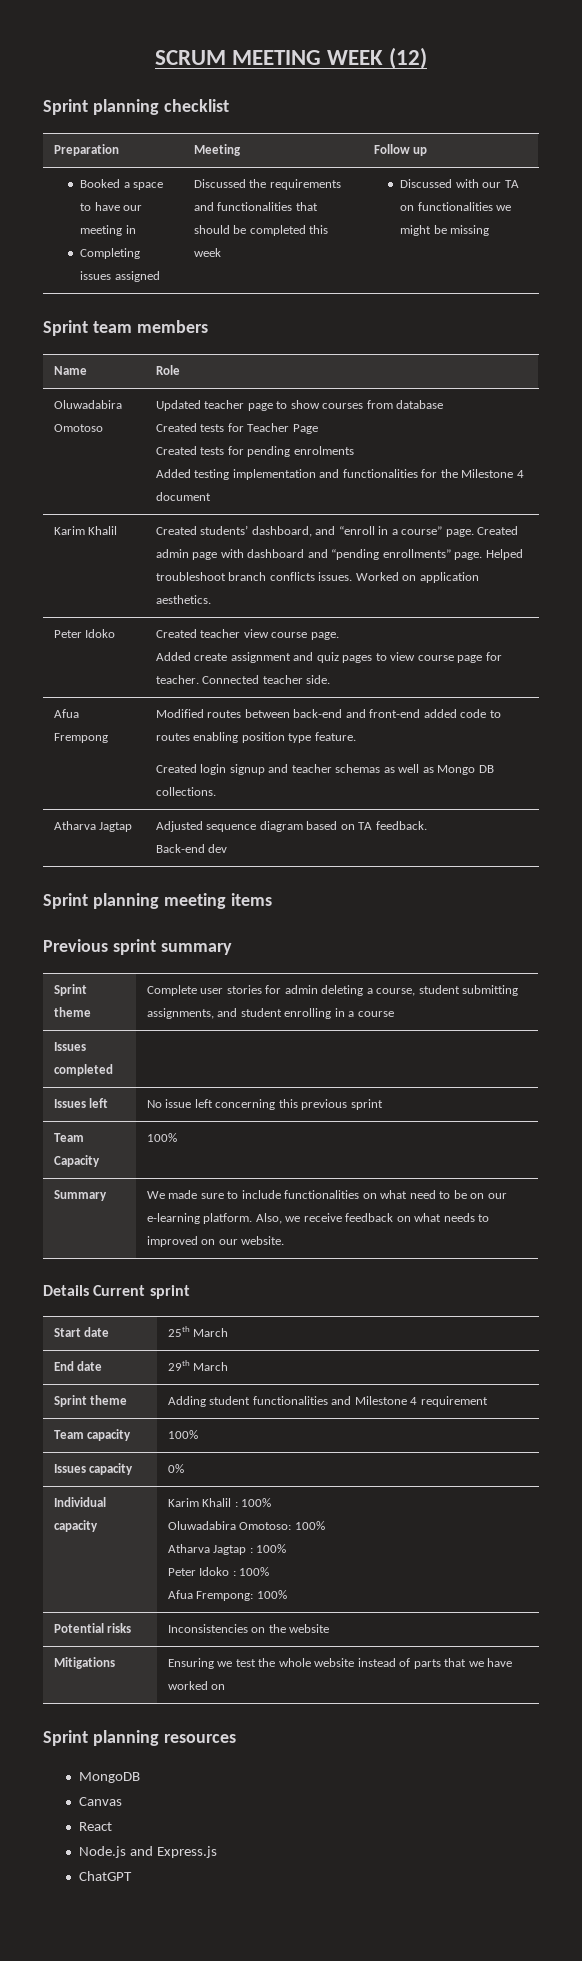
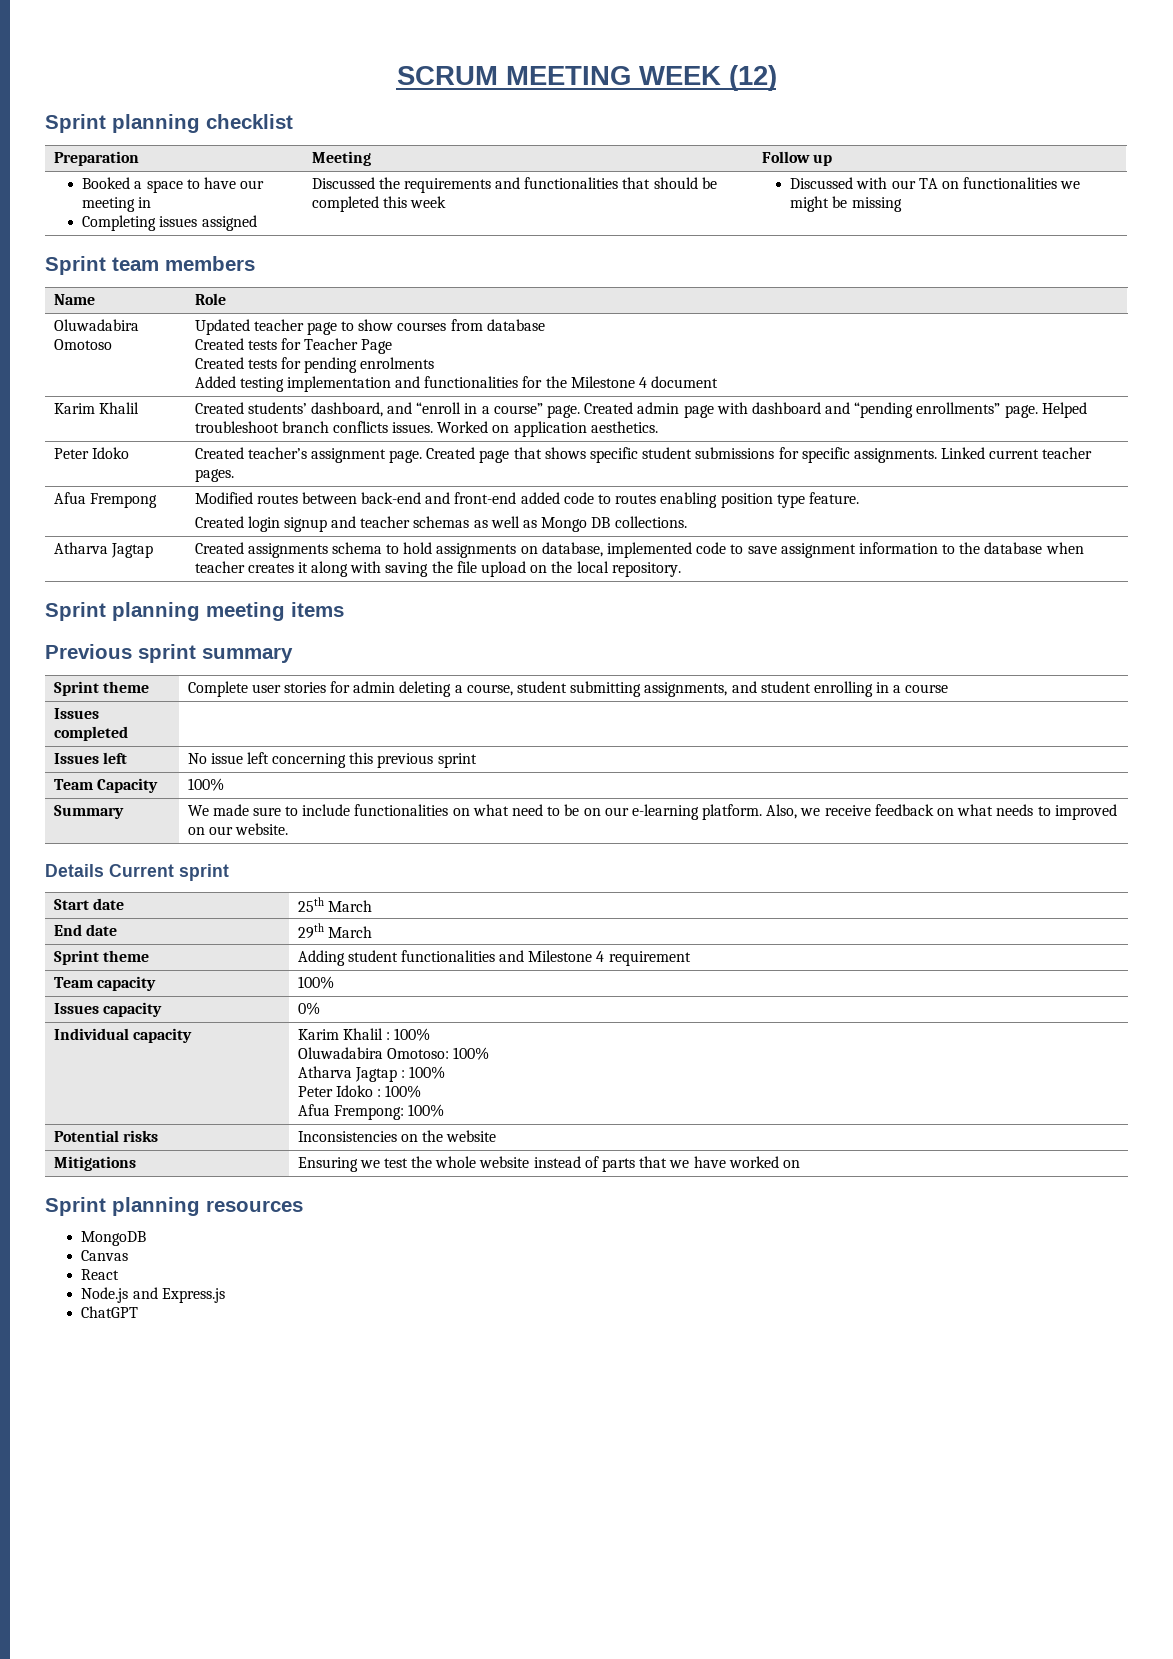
[200,629,339,640] [155,652,502,663] [155,675,331,684] teacher view course page. // Added create assignment and quiz pages to view course page for teacher. Connected teacher side. -> [247,447,1093,463] [194,469,234,482] teacher’s assignment page. Created page that shows specific student submissions for specific assignments. Linked current teacher pages.
[155,821,427,832] [155,844,228,853] Adjusted sequence diagram based on TA feedback. // Back-end dev -> [194,542,1084,558] [194,561,681,577] Created assignments schema to hold assignments on database, implemented code to save assignment information to the database when teacher creates it along with saving the file upload on the local repository.

